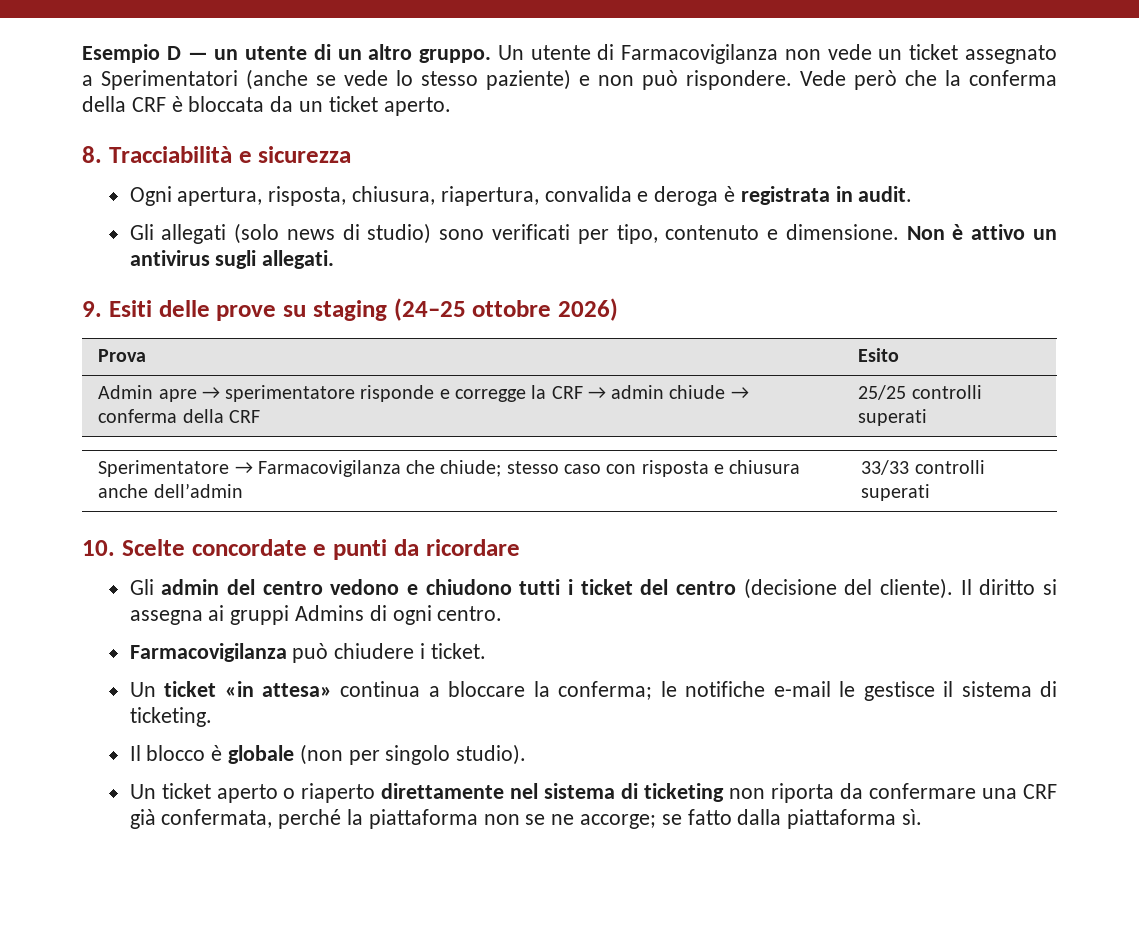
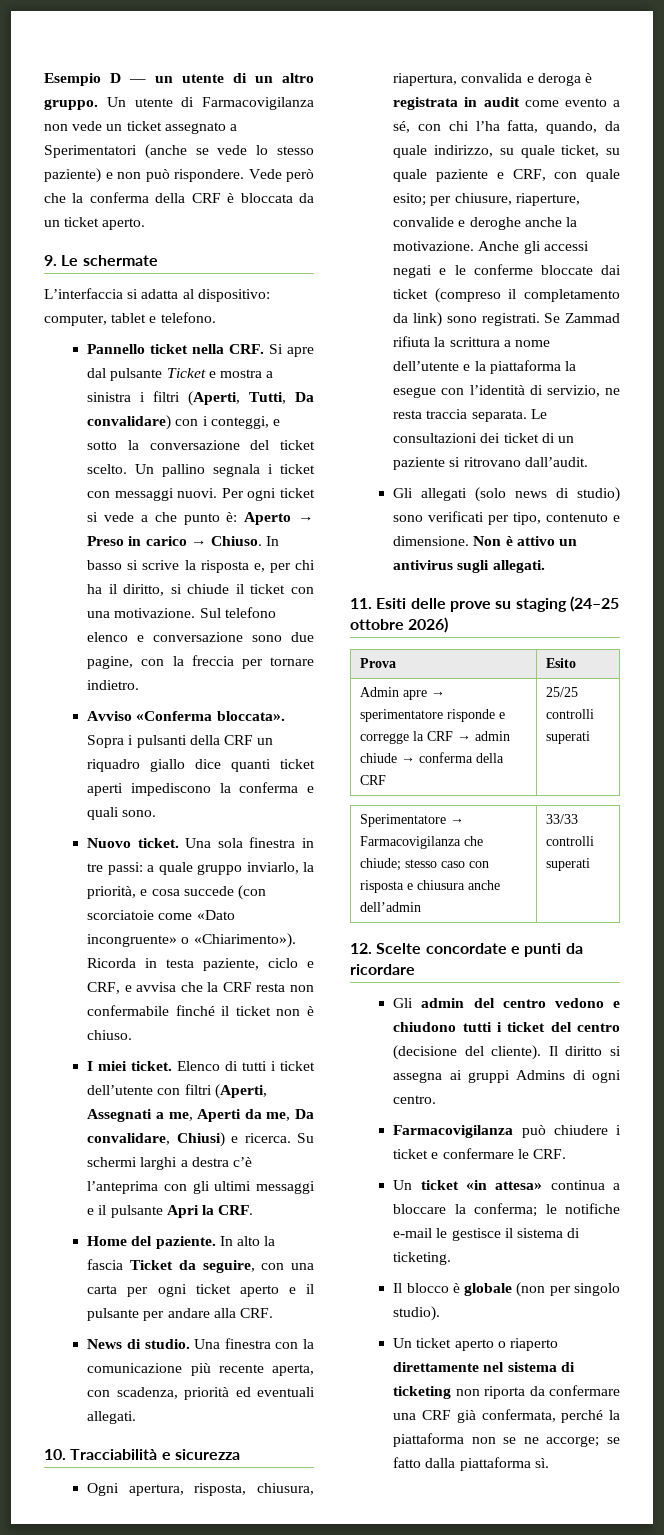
[82,146,102,163] 8. -> [44,255,158,266] [44,288,270,302] [44,312,216,326] [87,344,314,357] [87,368,274,381] [87,391,314,406] [87,415,280,430] [87,440,315,450] [87,464,315,477] [87,488,315,501] [87,512,314,525] [87,536,280,546] [87,560,316,573] [87,584,314,596] [87,607,276,618] [87,632,314,642] [87,655,314,669] [87,680,140,690] [87,711,285,721] [87,735,274,748] [87,759,315,772] [87,782,314,796] [87,807,157,820] [87,837,314,848] [87,862,314,875] [87,885,266,900] [87,910,235,920] [87,933,296,948] [87,958,314,971] [87,982,314,994] [87,1005,314,1016] [87,1030,133,1040] [87,1061,315,1071] [87,1084,267,1099] [87,1109,314,1122] [87,1132,314,1147] [87,1157,252,1170] [87,1181,315,1194] [87,1205,254,1218] [87,1236,276,1249] [87,1259,314,1273] [87,1284,314,1297] [87,1308,273,1321] [87,1338,314,1349] [87,1363,314,1376] [87,1387,315,1400] [87,1411,137,1424] [44,1449,66,1460] 9. Le schermate // L’interfaccia si adatta al dispositivo: computer, tablet e telefono. // Pannello ticket nella CRF. Si apre dal pulsante Ticket e mostra a sinistra i filtri (Aperti, Tutti, Da convalidare) con i conteggi, e sotto la conversazione del ticket scelto. Un pallino segnala i ticket con messaggi nuovi. Per ogni ticket si vede a che punto è: Aperto → Preso in carico → Chiuso. In basso si scrive la risposta e, per chi ha il diritto, si chiude il ticket con una motivazione. Sul telefono elenco e conversazione sono due pagine, con la freccia per tornare indietro. // Avviso «Conferma bloccata». Sopra i pulsanti della CRF un riquadro giallo dice quanti ticket aperti impediscono la conferma e quali sono. // Nuovo ticket. Una sola finestra in tre passi: a quale gruppo inviarlo, la priorità, e cosa succede (con scorciatoie come «Dato incongruente» o «Chiarimento»). Ricorda in testa paziente, ciclo e CRF, e avvisa che la CRF resta non confermabile finché il ticket non è chiuso. // I miei ticket. Elenco di tutti i ticket dell’utente con filtri (Aperti, Assegnati a me, Aperti da me, Da convalidare, Chiusi) e ricerca. Su schermi larghi a destra c’è l’anteprima con gli ultimi messaggi e il pulsante Apri la CRF. // Home del paziente. In alto la fascia Ticket da seguire, con una carta per ogni ticket aperto e il pulsante per andare alla CRF. // News di studio. Una finestra con la comunicazione più recente aperta, con scadenza, priorità ed eventuali allegati. // 10.
[858,186,913,202] audit. -> [483,97,620,107] [393,120,620,134] [393,145,620,158] [393,169,620,182] [393,193,580,206] [393,217,577,230] [393,241,589,254] [393,264,621,278] [393,288,620,303] [393,312,620,327] [393,336,550,347] [393,360,576,374] [393,385,620,398] [393,409,547,422] [393,433,574,443] [393,457,588,470] audit come evento a sé, con chi l’ha fatta, quando, da quale indirizzo, su quale ticket, su quale paziente e CRF, con quale esito; per chiusure, riaperture, convalide e deroghe anche la motivazione. Anche gli accessi negati e le conferme bloccate dai ticket (compreso il completamento da link) sono registrati. Se Zammad rifiuta la scrittura a nome dell’utente e la piattaforma la esegue con l’identità di servizio, ne resta traccia separata. Le consultazioni dei ticket di un paziente si ritrovano dall’audit.
[82,301,102,317] 9. -> [350,598,372,609] 11.
[82,540,115,556] 10. -> [350,943,372,954] 12.
[430,643,486,659] ticket. -> [393,1148,566,1159] ticket e confermare le CRF.

